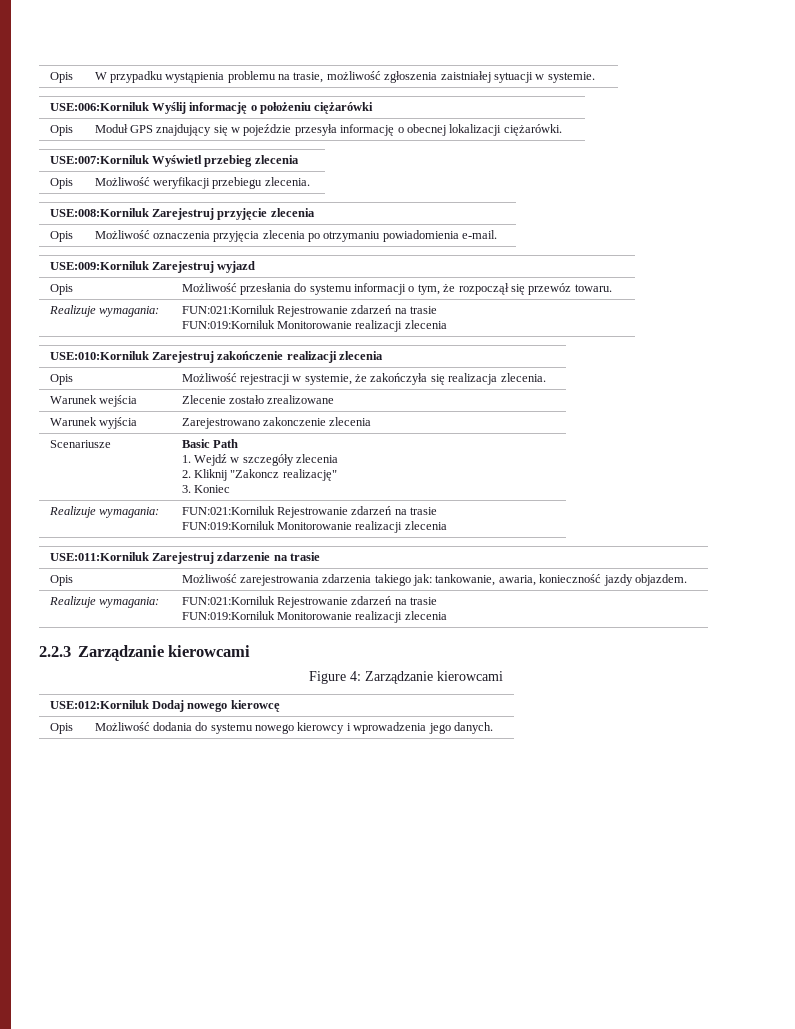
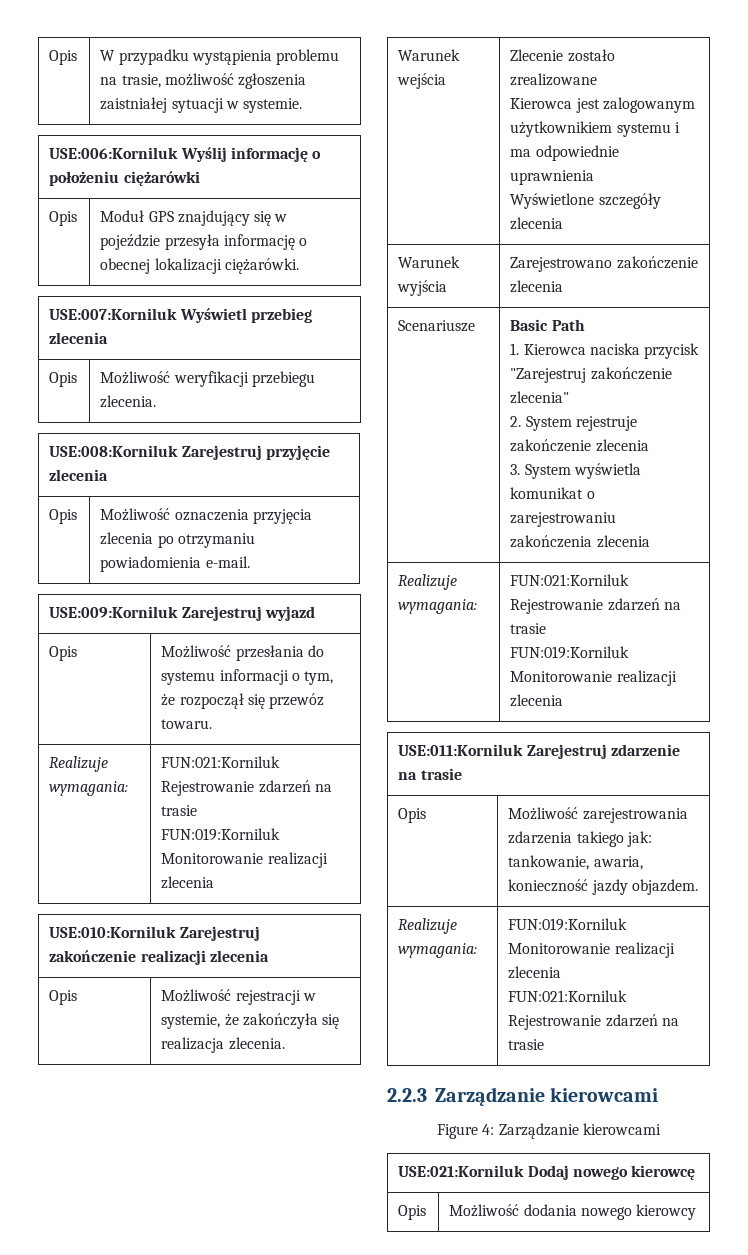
(335, 399) none -> [510,97,695,113] [510,121,680,137] [510,145,619,161] [510,170,595,185] [510,193,661,209] [510,217,564,230] // Kierowca jest zalogowanym użytkownikiem systemu i ma odpowiednie uprawnienia // Wyświetlone szczegóły zlecenia
[262,417,326,426] zakonczenie -> [616,256,698,269] zakończenie
[193,454,339,466] [181,469,337,481] [181,485,230,493] Wejdź w szczegóły zlecenia // 2. Kliknij "Zakoncz realizację" // 3. Koniec -> [523,343,700,359] [510,367,672,383] [510,391,570,404] [510,416,637,431] [510,439,649,452] [510,463,641,479] [510,487,595,499] [510,512,617,527] [510,535,650,548] Kierowca naciska przycisk "Zarejestruj zakończenie zlecenia" // 2. System rejestruje zakończenie zlecenia // 3. System wyświetla komunikat o zarejestrowaniu zakończenia zlecenia
[181,596,438,608] [181,611,447,623] FUN:021:Korniluk Rejestrowanie zdarzeń na trasie // FUN:019:Korniluk Monitorowanie realizacji zlecenia -> [508,918,628,931] [508,942,675,958] [508,966,562,979] [508,990,628,1002] [508,1014,679,1030] [508,1039,545,1050] FUN:019:Korniluk Monitorowanie realizacji zlecenia // FUN:021:Korniluk Rejestrowanie zdarzeń na trasie
[49,700,149,709] USE:012:Korniluk -> [398,1165,525,1177] USE:021:Korniluk
[195,722,493,734] do systemu nowego kierowcy i wprowadzenia jego danych. -> [580,1204,697,1220] nowego kierowcy

